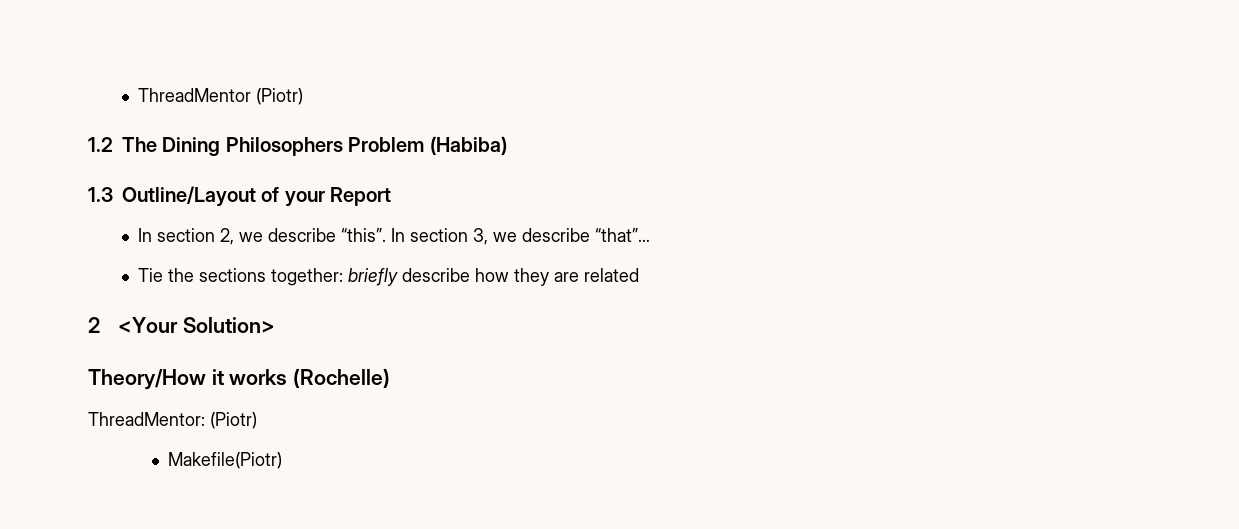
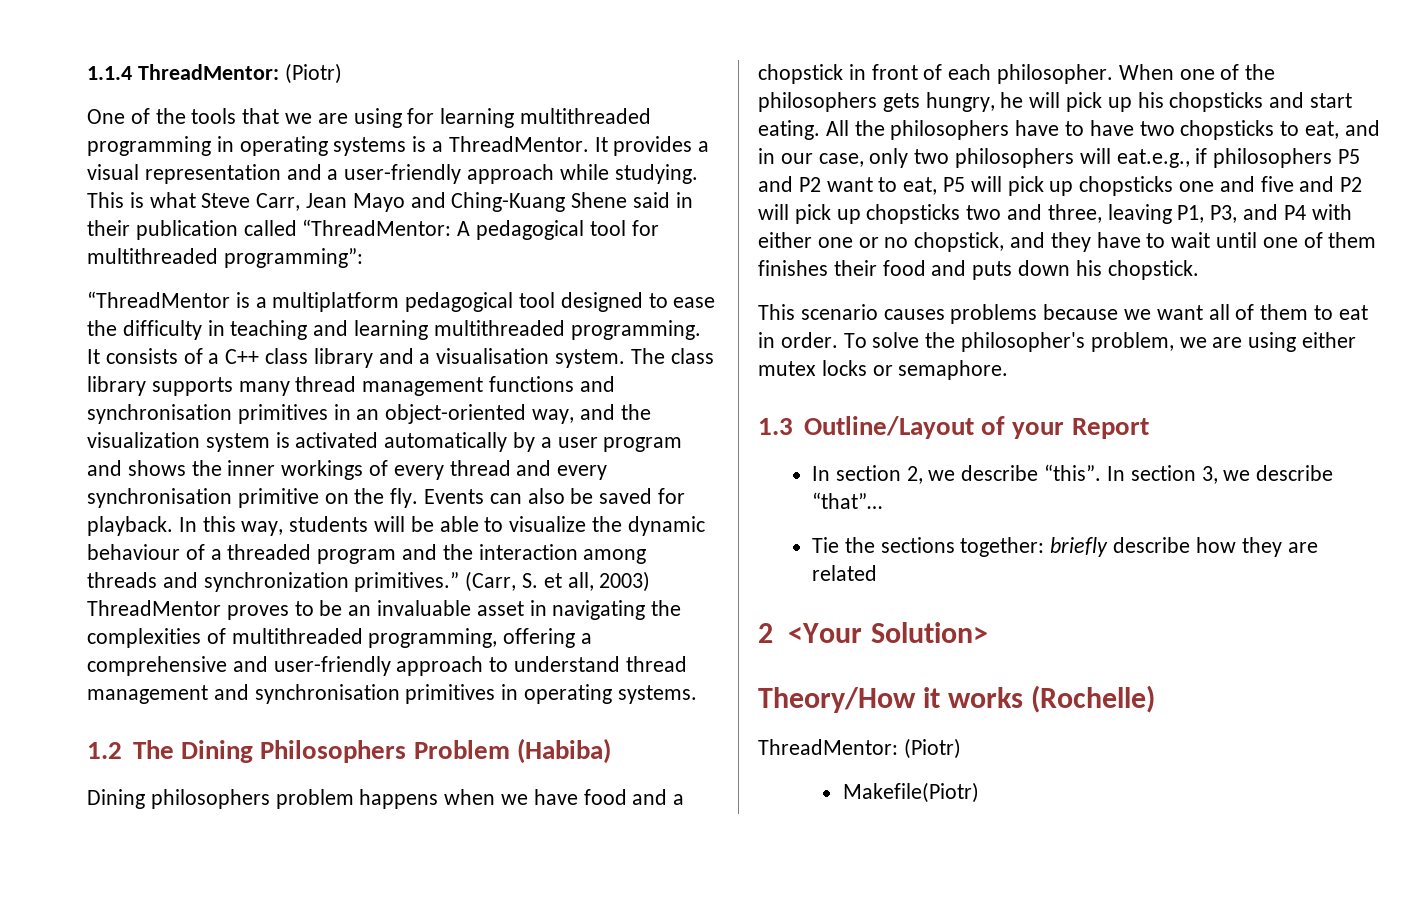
[138,88,304,105] ThreadMentor (Piotr) -> [87,63,342,84] [87,108,652,128] [87,136,710,156] [87,164,698,184] [87,192,693,212] [87,219,659,240] [87,248,363,268] [87,291,716,312] [87,320,701,340] [87,348,714,368] [87,376,615,396] [87,404,651,424] [87,432,683,452] [87,460,608,480] [87,488,686,508] [87,516,705,536] [87,544,647,564] [87,571,651,592] [87,600,682,620] [87,628,593,648] [87,656,687,676] [87,684,697,704] 1.1.4 ThreadMentor: (Piotr) // One of the tools that we are using for learning multithreaded programming in operating systems is a ThreadMentor. It provides a visual representation and a user-friendly approach while studying. This is what Steve Carr, Jean Mayo and Ching-Kuang Shene said in their publication called “ThreadMentor: A pedagogical tool for multithreaded programming”: // “ThreadMentor is a multiplatform pedagogical tool designed to ease the difficulty in teaching and learning multithreaded programming. It consists of a C++ class library and a visualisation system. The class library supports many thread management functions and synchronisation primitives in an object-oriented way, and the visualization system is activated automatically by a user program and shows the inner workings of every thread and every synchronisation primitive on the fly. Events can also be saved for playback. In this way, students will be able to visualize the dynamic behaviour of a threaded program and the interaction among threads and synchronization primitives.” (Carr, S. et all, 2003) ThreadMentor proves to be an invaluable asset in navigating the complexities of multithreaded programming, offering a comprehensive and user-friendly approach to understand thread management and synchronisation primitives in operating systems.
(507, 145) none -> [87,789,685,809] [758,64,1276,84] [758,92,1353,112] [758,120,1380,140] [758,148,1361,168] [758,176,1363,196] [758,204,1352,224] [758,232,1377,252] [758,260,1199,280] [758,304,1368,324] [758,332,1357,352] [758,360,1009,380] // Dining philosophers problem happens when we have food and a chopstick in front of each philosopher. When one of the philosophers gets hungry, he will pick up his chopsticks and start eating. All the philosophers have to have two chopsticks to eat, and in our case, only two philosophers will eat.e.g., if philosophers P5 and P2 want to eat, P5 will pick up chopsticks one and five and P2 will pick up chopsticks two and three, leaving P1, P3, and P4 with either one or no chopstick, and they have to wait until one of them finishes their food and puts down his chopstick. // This scenario causes problems because we want all of them to eat in order. To solve the philosopher's problem, we are using either mutex locks or semaphore.

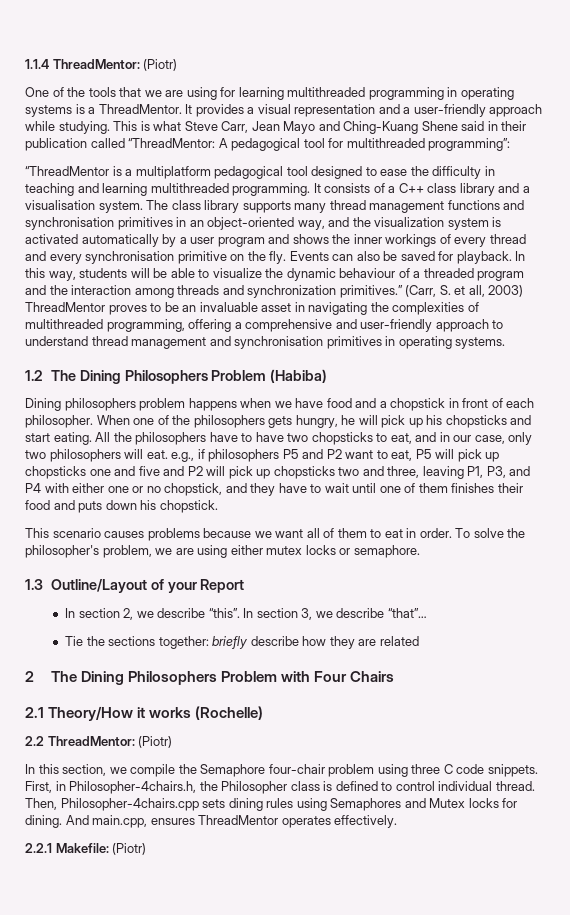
[1116,149,1190,168] eat.e.g., -> [146,450,195,462] eat. e.g.,
[788,622,988,643] <Your Solution> // -> [50,671,394,685] [25,707,44,718] The Dining Philosophers Problem with Four Chairs // 2.1
[758,738,961,759] [842,782,979,803] ThreadMentor: (Piotr) // Makefile(Piotr) -> [25,736,173,748] [25,764,538,777] [25,781,535,794] [25,798,518,811] [25,815,398,828] [25,843,147,855] 2.2 ThreadMentor: (Piotr) // In this section, we compile the Semaphore four-chair problem using three C code snippets. First, in Philosopher-4chairs.h, the Philosopher class is defined to control individual thread. Then, Philosopher-4chairs.cpp sets dining rules using Semaphores and Mutex locks for dining. And main.cpp, ensures ThreadMentor operates effectively. // 2.2.1 Makefile: (Piotr)

